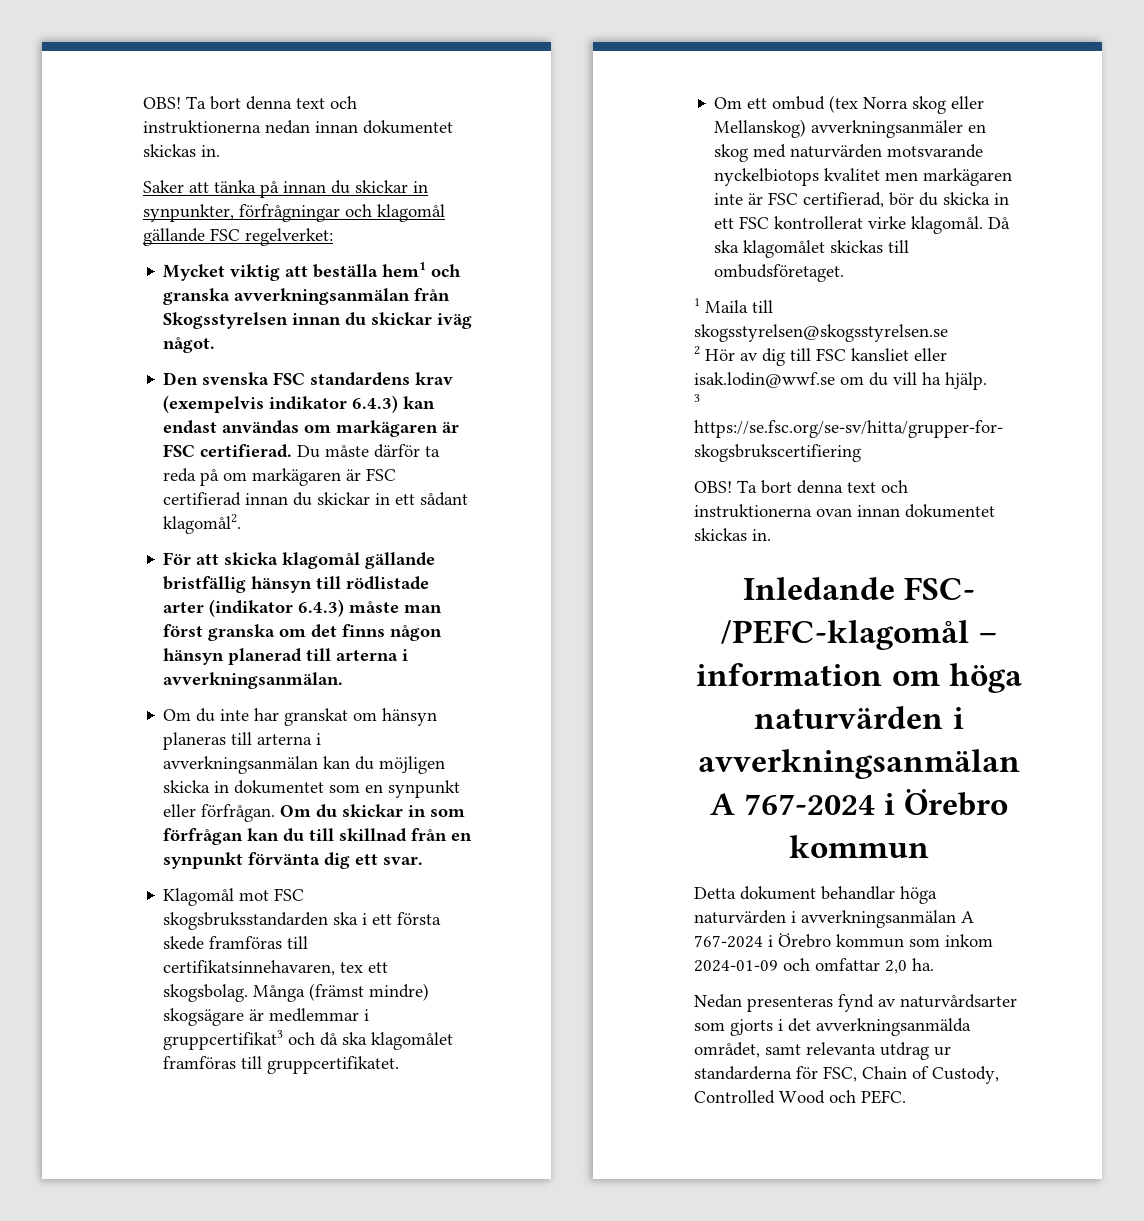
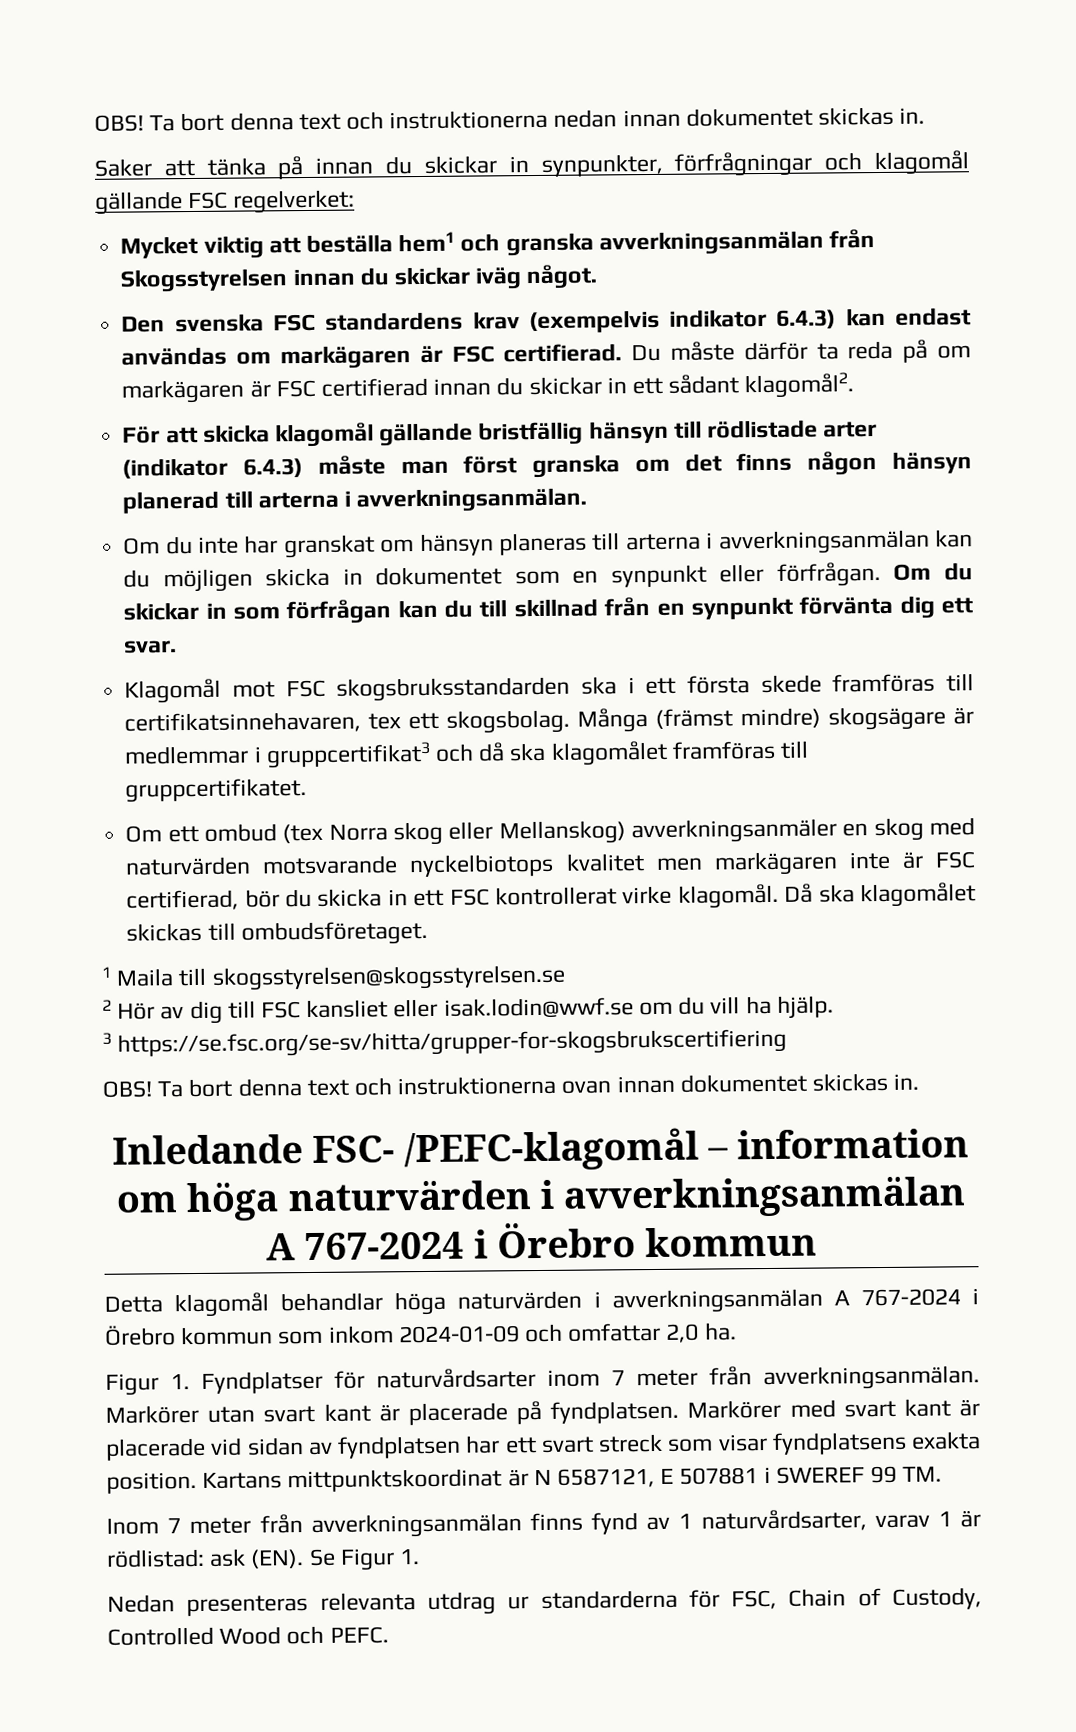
[740,886,816,900] dokument -> [174,1292,270,1318] klagomål
[694,994,1017,1012] [694,1018,971,1036] [694,1042,801,1058] Nedan presenteras fynd av naturvårdsarter som gjorts i det avverkningsanmälda området, samt -> [105,1365,980,1396] [105,1398,980,1426] [105,1431,981,1461] [106,1465,943,1494] [106,1509,981,1539] [106,1548,421,1571] [107,1594,309,1617] Figur 1. Fyndplatser för naturvårdsarter inom 7 meter från avverkningsanmälan. Markörer utan svart kant är placerade på fyndplatsen. Markörer med svart kant är placerade vid sidan av fyndplatsen har ett svart streck som visar fyndplatsens exakta position. Kartans mittpunktskoordinat är N 6587121, E 507881 i SWEREF 99 TM. // Inom 7 meter från avverkningsanmälan finns fynd av 1 naturvårdsarter, varav 1 är rödlistad: ask (EN). Se Figur 1. // Nedan presenteras

